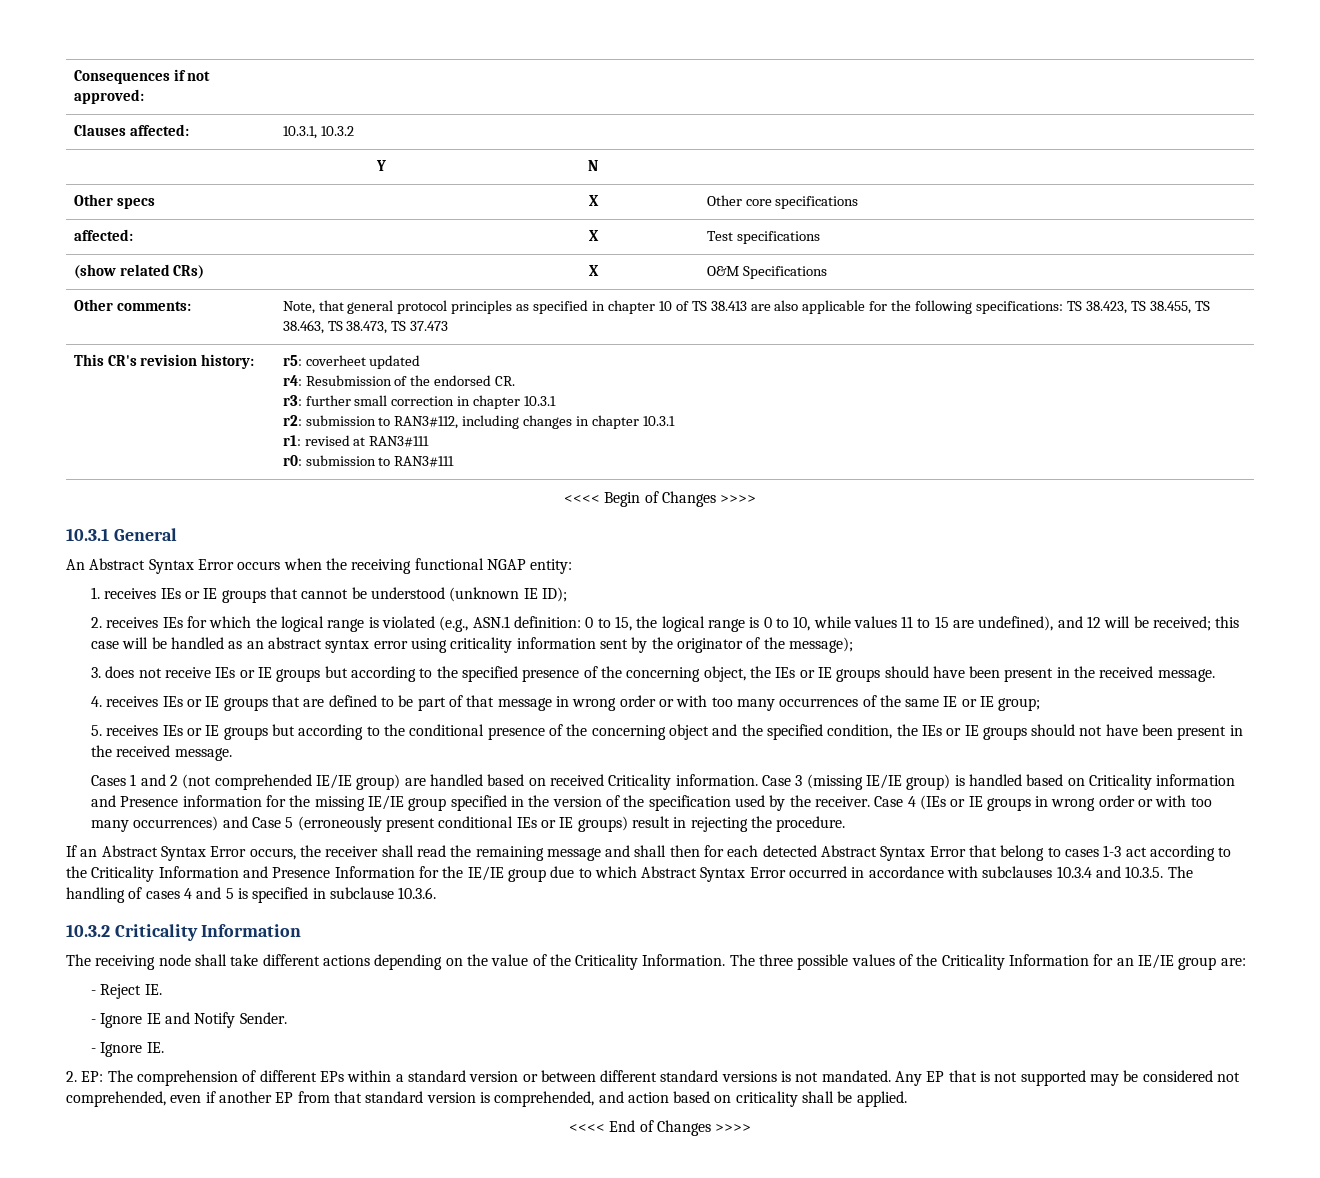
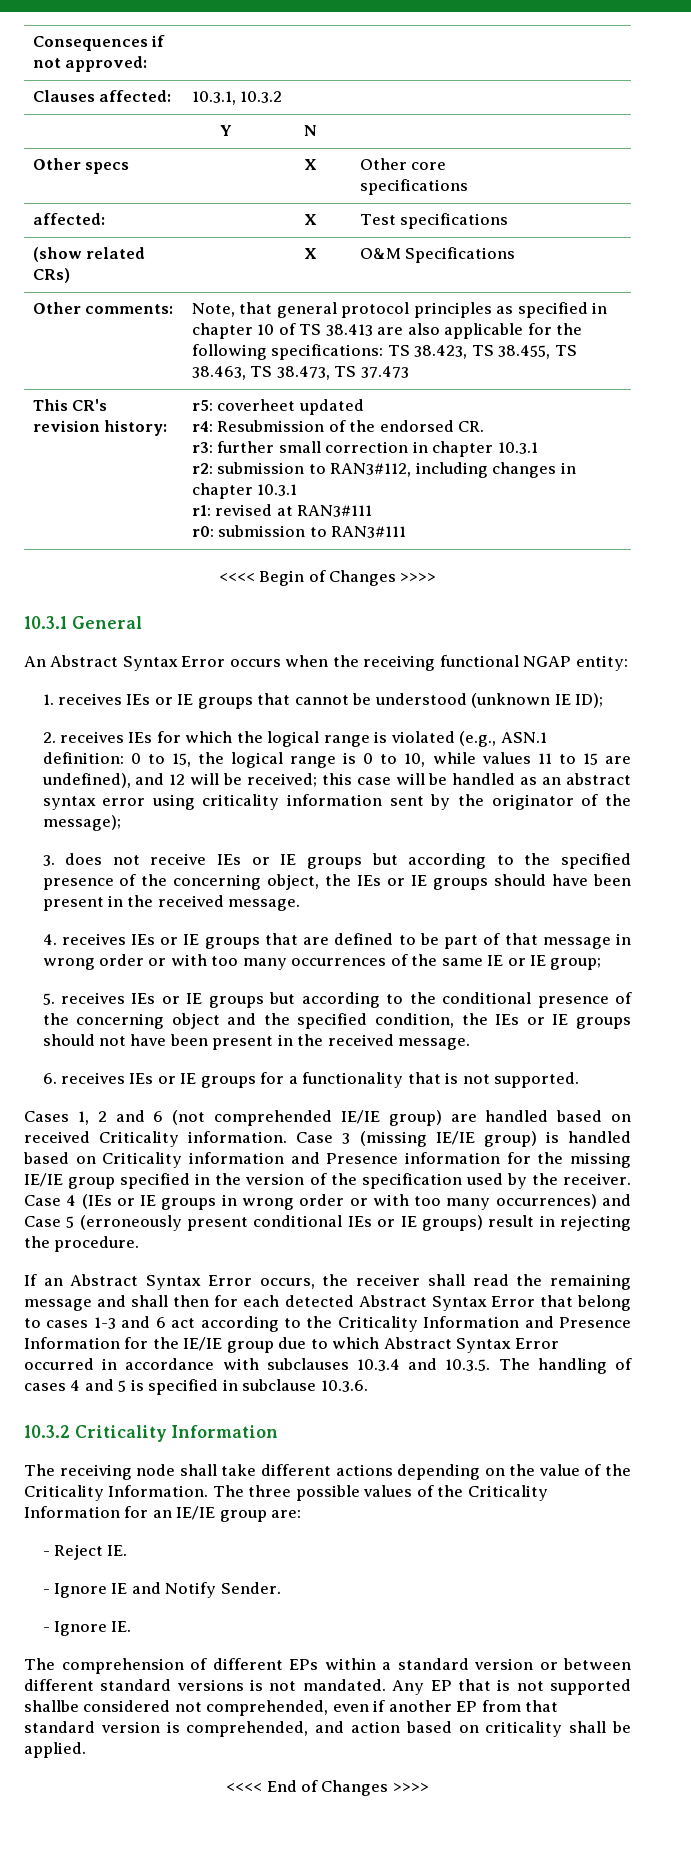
[91,774,179,786] Cases 1 and 2 -> [42,1072,579,1088] [24,1110,164,1125] 6. receives IEs or IE groups for a functionality that is not supported. // Cases 1, 2 and 6
(1122, 851) none -> [121,1316,166,1328] and 6
[66,1071,104,1082] 2. EP: -> (132, 1626) none
[1090,1070,1139,1086] may be -> [24,1700,79,1712] shallbe

